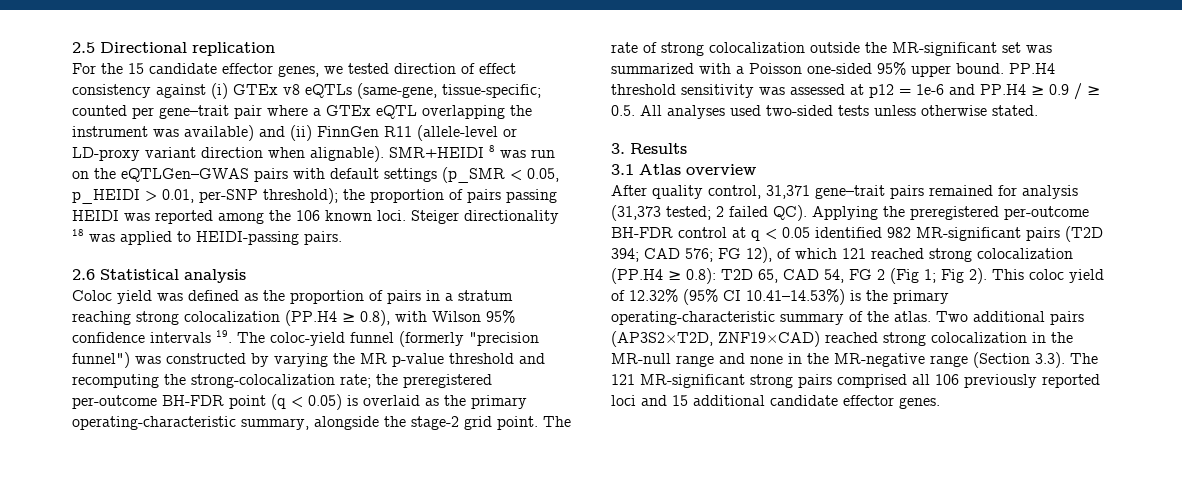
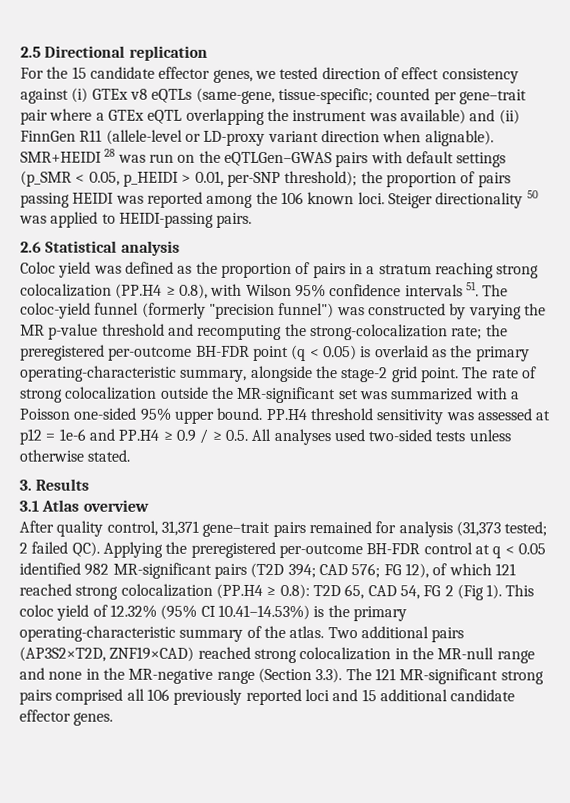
[489,145,495,152] 8 -> [104,148,117,157] 28
[72,229,84,236] 18 -> [526,190,539,199] 50
[216,330,232,343] 19. -> [465,281,479,297] 51.
[924,268,987,284] 1; Fig 2). -> [486,584,503,600] 1).

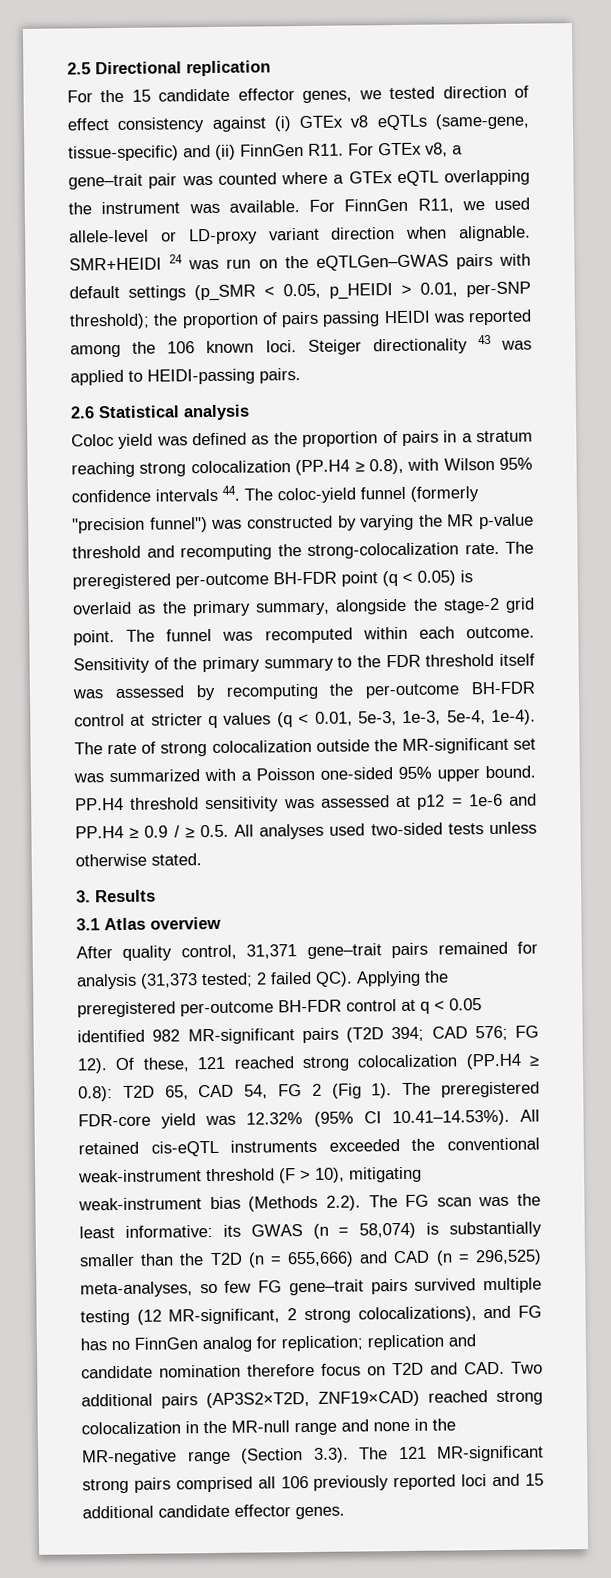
[277,87,527,105] [20,109,48,125] tissue-specific; counted per gene–trait pair -> [68,142,463,162] [68,172,277,190] tissue-specific) and (ii) FinnGen R11. For GTEx v8, a gene–trait pair was counted
[399,109,520,125] [20,129,183,145] available) and (ii) FinnGen R11 (allele-level -> [228,197,530,213] [69,229,149,243] available. For FinnGen R11, we used allele-level
[424,130,494,147] [20,148,117,163] alignable). SMR+HEIDI 28 -> [458,225,531,242] [69,254,184,271] alignable. SMR+HEIDI 24
[526,190,539,199] 50 -> [477,335,491,345] 43
[465,281,479,297] 51. -> [222,485,240,501] 44.
[451,324,508,340] rate; the -> [464,541,534,555] rate. The
[20,365,177,382] operating-characteristic -> (251, 608) none
(489, 372) none -> [166,626,535,644] [73,653,535,674] [72,681,535,701] [74,709,537,729] [74,742,103,755] funnel was recomputed within each outcome. Sensitivity of the primary summary to the FDR threshold itself was assessed by recomputing the per-outcome BH-FDR control at stricter q values (q < 0.01, 5e-3, 1e-3, 5e-4, 1e-4). The
[404,563,492,579] 12), of which -> [77,1057,189,1074] 12). Of these,
[505,584,535,597] [19,604,407,622] [19,625,325,642] This coloc yield of 12.32% (95% CI 10.41–14.53%) is the primary operating-characteristic summary of the atlas. -> [402,1081,540,1098] [78,1109,540,1129] [78,1137,540,1157] [78,1166,422,1184] [78,1193,541,1212] [79,1221,542,1239] [79,1249,542,1268] [80,1277,542,1298] [80,1305,542,1326] [80,1334,476,1353] [81,1361,505,1379] The preregistered FDR-core yield was 12.32% (95% CI 10.41–14.53%). All retained cis-eQTL instruments exceeded the conventional weak-instrument threshold (F > 10), mitigating weak-instrument bias (Methods 2.2). The FG scan was the least informative: its GWAS (n = 58,074) is substantially smaller than the T2D (n = 655,666) and CAD (n = 296,525) meta-analyses, so few FG gene–trait pairs survived multiple testing (12 MR-significant, 2 strong colocalizations), and FG has no FinnGen analog for replication; replication and candidate nomination therefore focus on T2D and CAD.

